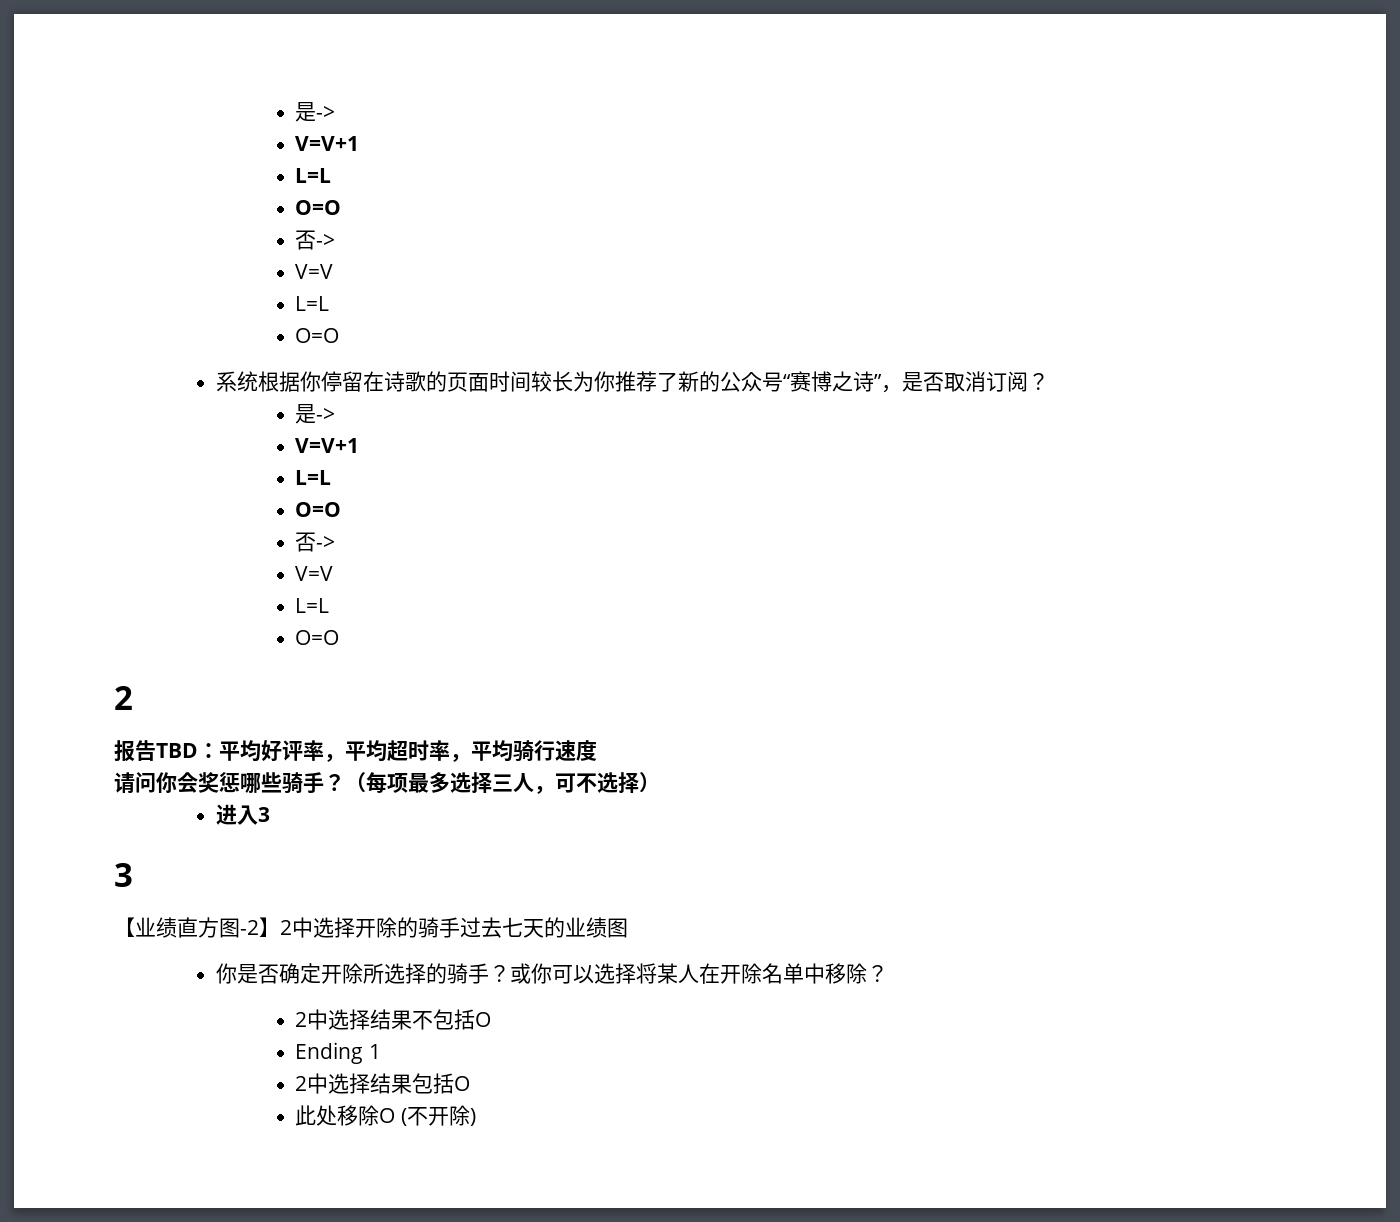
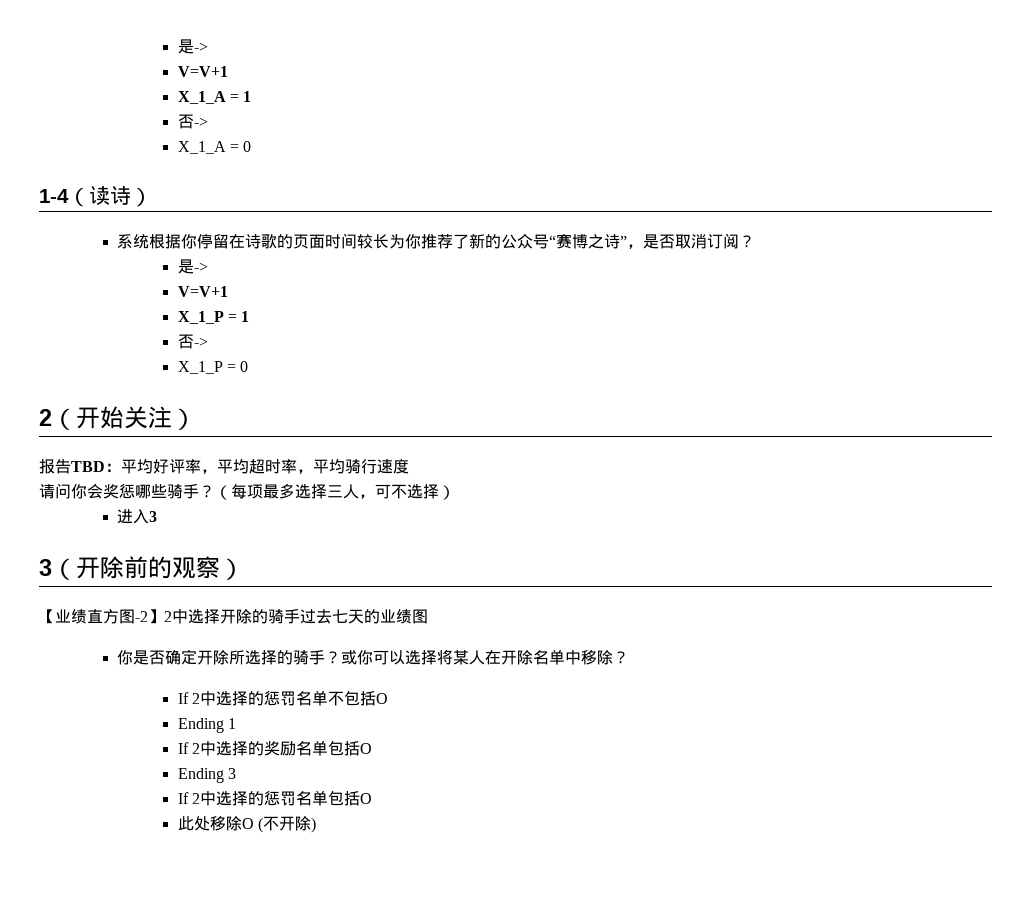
[295,102,336,122] [295,136,360,151] [295,168,332,183] [295,200,342,215] [295,230,336,250] [295,264,334,279] [295,296,330,311] [295,328,340,343] 是-> // V=V+1 // L=L // O=O // 否-> // V=V // L=L // O=O -> [177,39,208,54] [177,66,228,77] [177,91,252,104] [177,114,208,129] [177,141,252,154] [39,185,152,207] 是-> // V=V+1 // X_1_A = 1 // 否-> // X_1_A = 0 // 1-4（读诗）
[295,470,332,485] [295,502,342,517] [295,532,336,552] [295,566,334,581] [295,598,330,613] [295,630,340,645] [114,686,133,710] L=L // O=O // 否-> // V=V // L=L // O=O // 2 -> [177,311,250,324] [177,334,208,349] [177,361,249,374] [39,406,196,430] X_1_P = 1 // 否-> // X_1_P = 0 // 2（开始关注）
(133, 875) none -> [52,556,244,580] （开除前的观察）
[295,1009,413,1030] 2中选择结果 -> [177,690,328,706] If 2中选择的惩罚名单
[295,1073,413,1094] 2中选择结果 -> [177,740,372,756] [177,768,236,783] [177,790,328,806] If 2中选择的奖励名单包括O // Ending 3 // If 2中选择的惩罚名单

